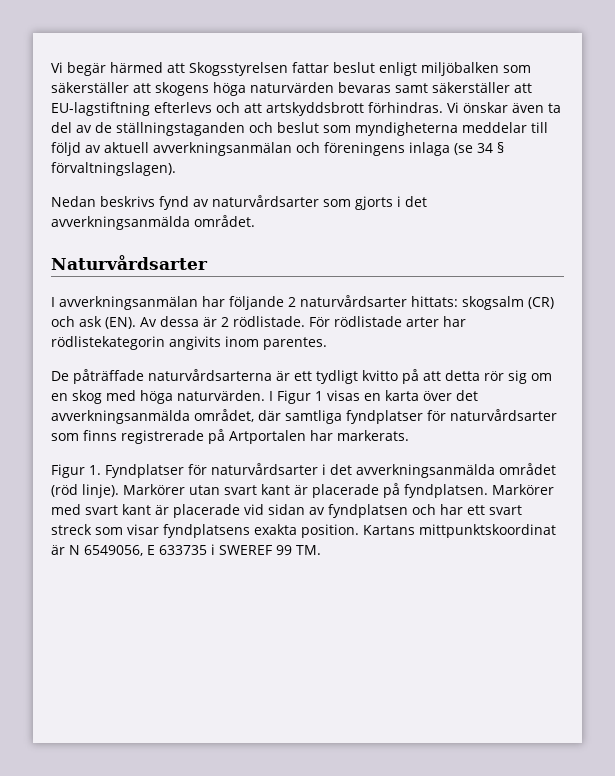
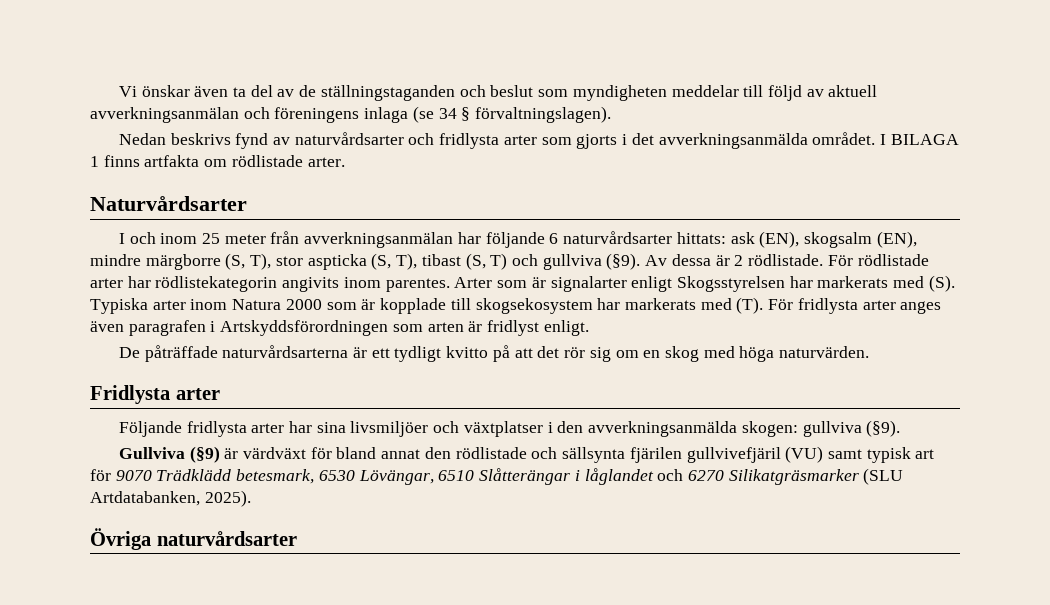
[51,62,531,76] [51,82,532,96] [51,102,459,116] Vi begär härmed att Skogsstyrelsen fattar beslut enligt miljöbalken som säkerställer att skogens höga naturvärden bevaras samt säkerställer att EU-lagstiftning efterlevs och att artskyddsbrott förhindras. Vi -> [118,86,137,97] Vi
[355,122,458,136] myndigheterna -> [572,85,667,101] myndigheten
(319, 201) none -> [408,133,537,149] och fridlysta arter
[51,255,208,270] [51,297,55,307] // Naturvårdsarter // I -> [879,134,959,145] [90,155,345,167] [90,196,247,211] [118,231,300,244] I BILAGA 1 finns artfakta om rödlistade arter. // Naturvårdsarter // I och inom 25 meter från
[288,297,296,307] 2 -> [549,233,559,244] 6
[462,296,554,310] [51,316,136,329] skogsalm (CR) och ask (EN). -> [730,231,917,248] [90,253,641,270] ask (EN), skogsalm (EN), mindre märgborre (S, T), stor aspticka (S, T), tibast (S, T) och gullviva (§9).
(327, 343) none -> [454,275,955,292] [90,297,942,314] [90,320,589,336] Arter som är signalarter enligt Skogsstyrelsen har markerats med (S). Typiska arter inom Natura 2000 som är kopplade till skogsekosystem har markerats med (T). För fridlysta arter anges även paragrafen i Artskyddsförordningen som arten är fridlyst enligt.
[445,370,480,381] detta -> [537,346,560,358] det
[269,390,478,404] [51,409,557,424] [51,429,409,444] [51,463,556,478] [51,483,554,498] [51,504,522,518] [51,524,556,538] [51,544,321,556] I Figur 1 visas en karta över det avverkningsanmälda området, där samtliga fyndplatser för naturvårdsarter som finns registrerade på Artportalen har markerats. // Figur 1. Fyndplatser för naturvårdsarter i det avverkningsanmälda området (röd linje). Markörer utan svart kant är placerade på fyndplatsen. Markörer med svart kant är placerade vid sidan av fyndplatsen och har ett svart streck som visar fyndplatsens exakta position. Kartans mittpunktskoordinat är N 6549056, E 633735 i SWEREF 99 TM. -> [90,385,220,404] [118,420,901,437] [118,446,935,463] [90,468,904,485] [90,490,251,507] [90,528,297,550] // Fridlysta arter // Följande fridlysta arter har sina livsmiljöer och växtplatser i den avverkningsanmälda skogen: gullviva (§9). // Gullviva (§9) är värdväxt för bland annat den rödlistade och sällsynta fjärilen gullvivefjäril (VU) samt typisk art för 9070 Trädklädd betesmark, 6530 Lövängar, 6510 Slåtterängar i låglandet och 6270 Silikatgräsmarker (SLU Artdatabanken, 2025). // Övriga naturvårdsarter

